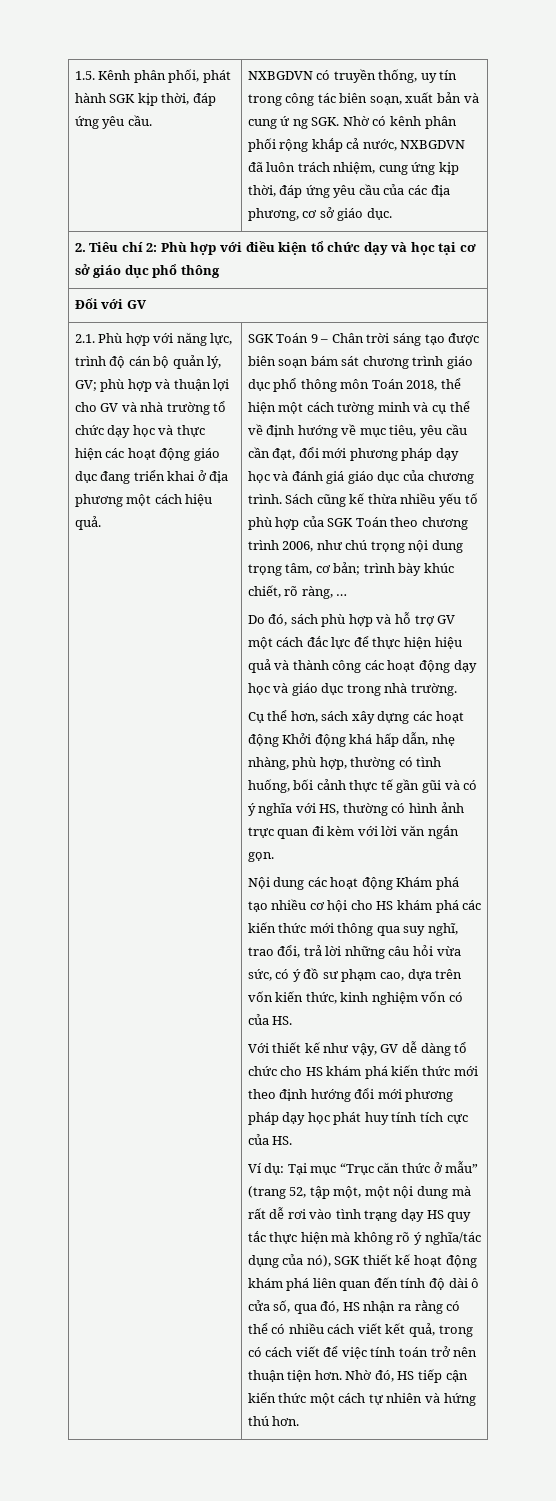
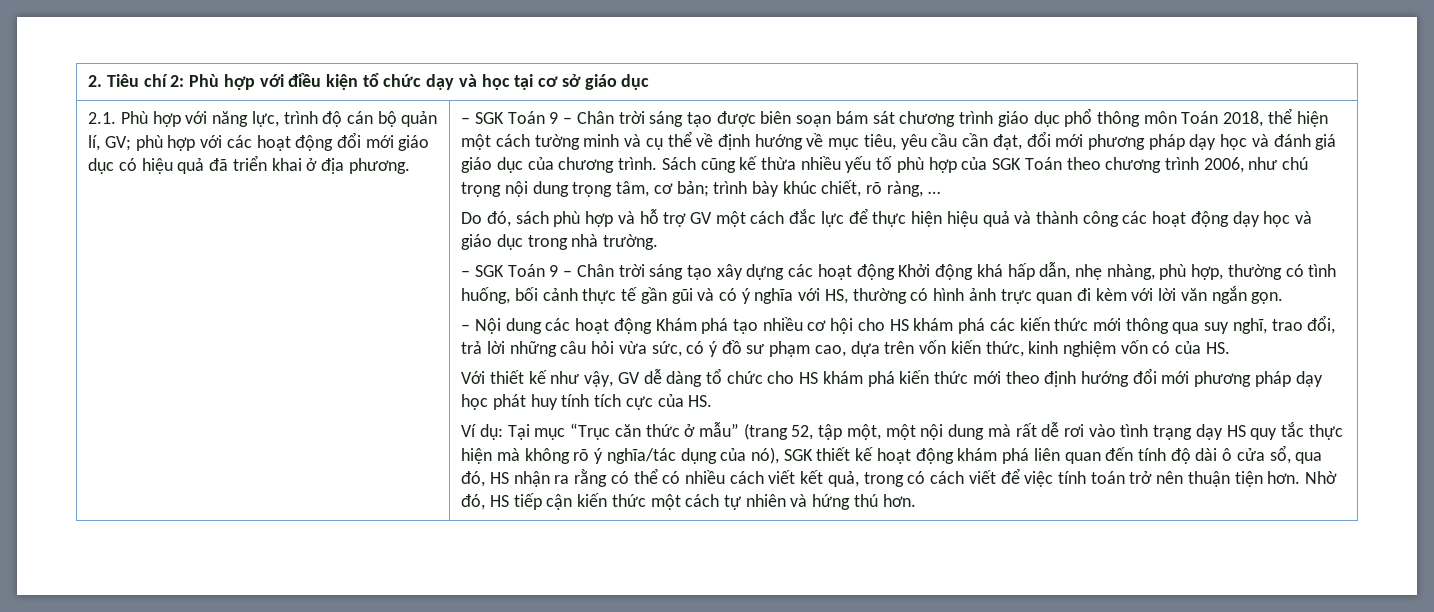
[74,69,231,83] [74,93,216,106] [74,115,152,129] [247,69,458,83] [247,92,479,106] [247,116,457,129] [247,138,466,152] [247,162,459,175] [247,184,450,198] [247,207,392,221] 1.5. Kênh phân phối, phát hành SGK kịp thời, đáp ứng yêu cầu. | NXBGDVN có truyền thống, uy tín trong công tác biên soạn, xuất bản và cung ứ ng SGK. Nhờ có kênh phân phối rộng khắp cả nước, NXBGDVN đã luôn trách nhiệm, cung ứng kịp thời, đáp ứng yêu cầu của các địa phương, cơ sở giáo dục. // -> (88, 81) none
[152,264,220,278] [74,298,147,309] phổ thông // Đối với GV -> (650, 82) none
[207,356,222,369] lý, -> [88,135,101,151] lí,
[155,379,230,391] [74,401,227,415] [74,425,205,438] [74,448,220,461] [74,470,229,484] [74,494,213,507] [74,516,101,530] và thuận lợi cho GV và nhà trường tổ chức dạy học và thực hiện các hoạt động giáo dục đang triển khai ở địa phương một cách hiệu quả. | -> [200,132,430,151] [88,155,410,174] [461,117,471,124] với các hoạt động đổi mới giáo dục có hiệu quả đã triển khai ở địa phương. | –
[247,710,349,723] Cụ thể hơn, sách -> [461,264,712,280] – SGK Toán 9 – Chân trời sáng tạo
(274, 857) none -> [461,324,471,331] –
[273,1300,291,1313] số, -> [1269,445,1291,464] sổ,

